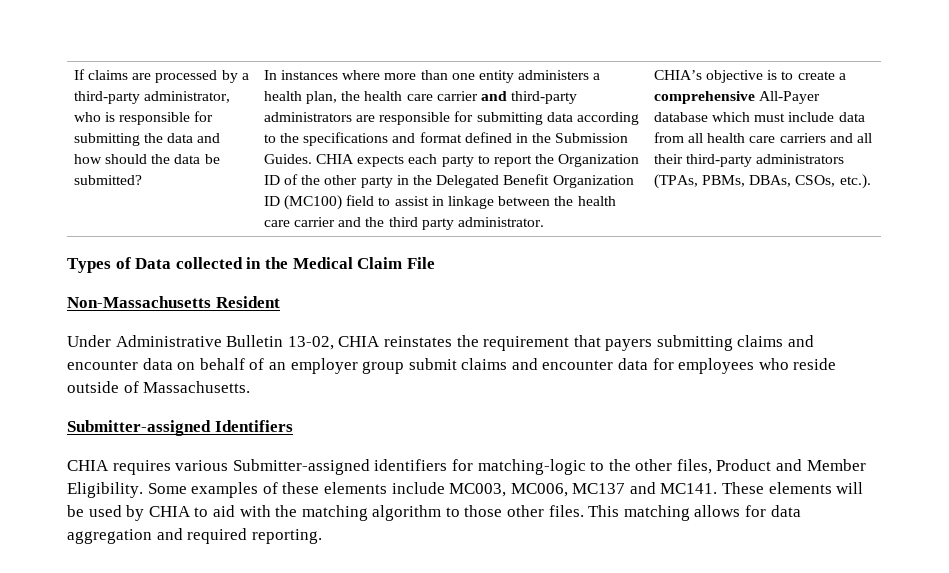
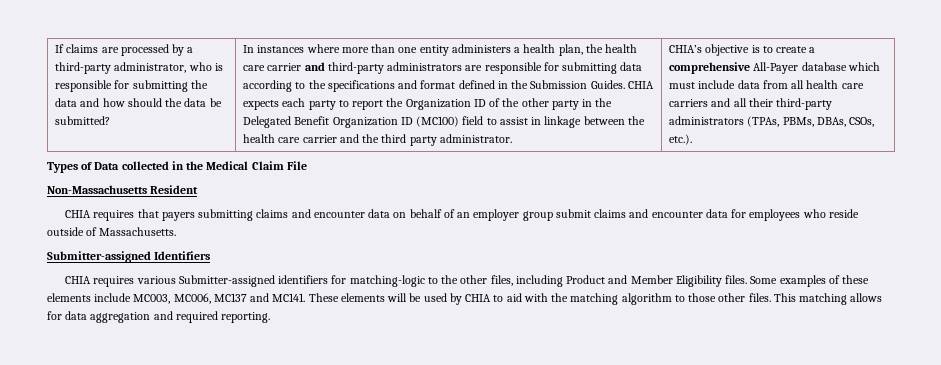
[67,335,570,351] Under Administrative Bulletin 13-02, CHIA reinstates the requirement -> [65,210,135,221] CHIA requires
(712, 466) none -> [515,275,563,287] including
[67,482,143,498] Eligibility. -> [675,275,748,287] Eligibility files.

